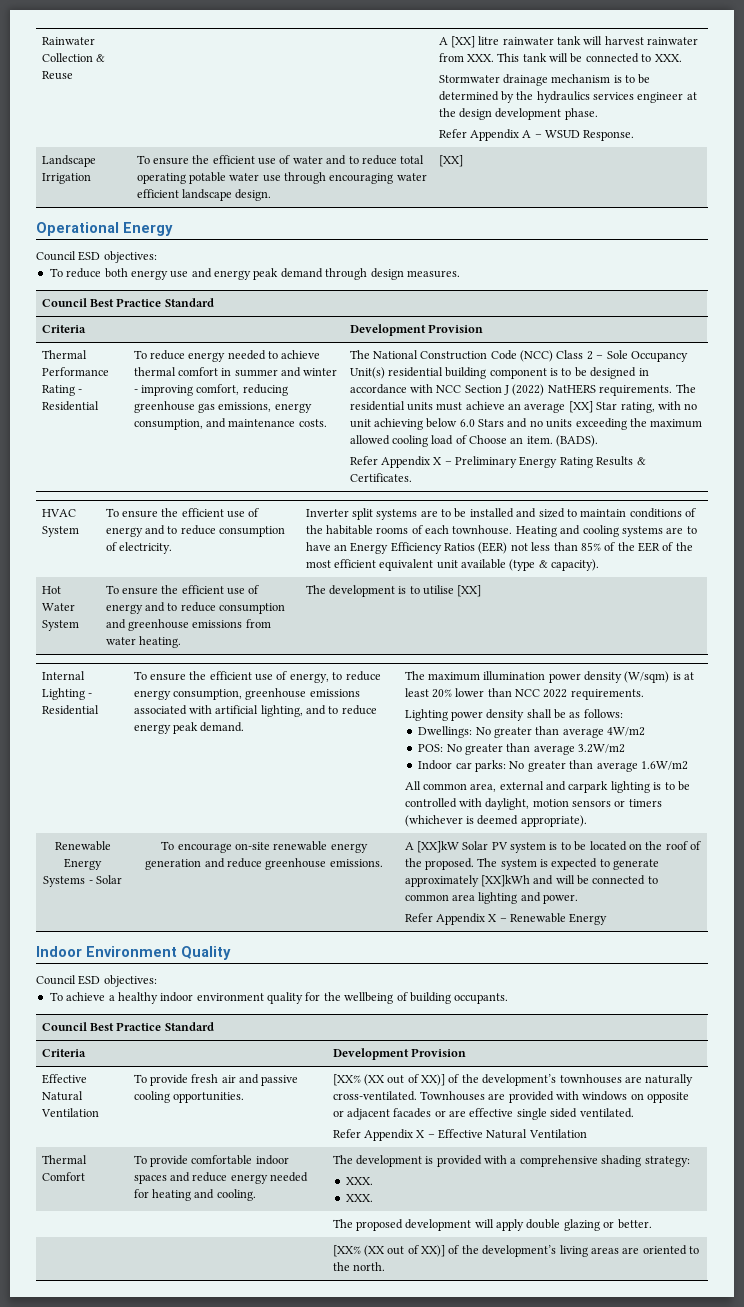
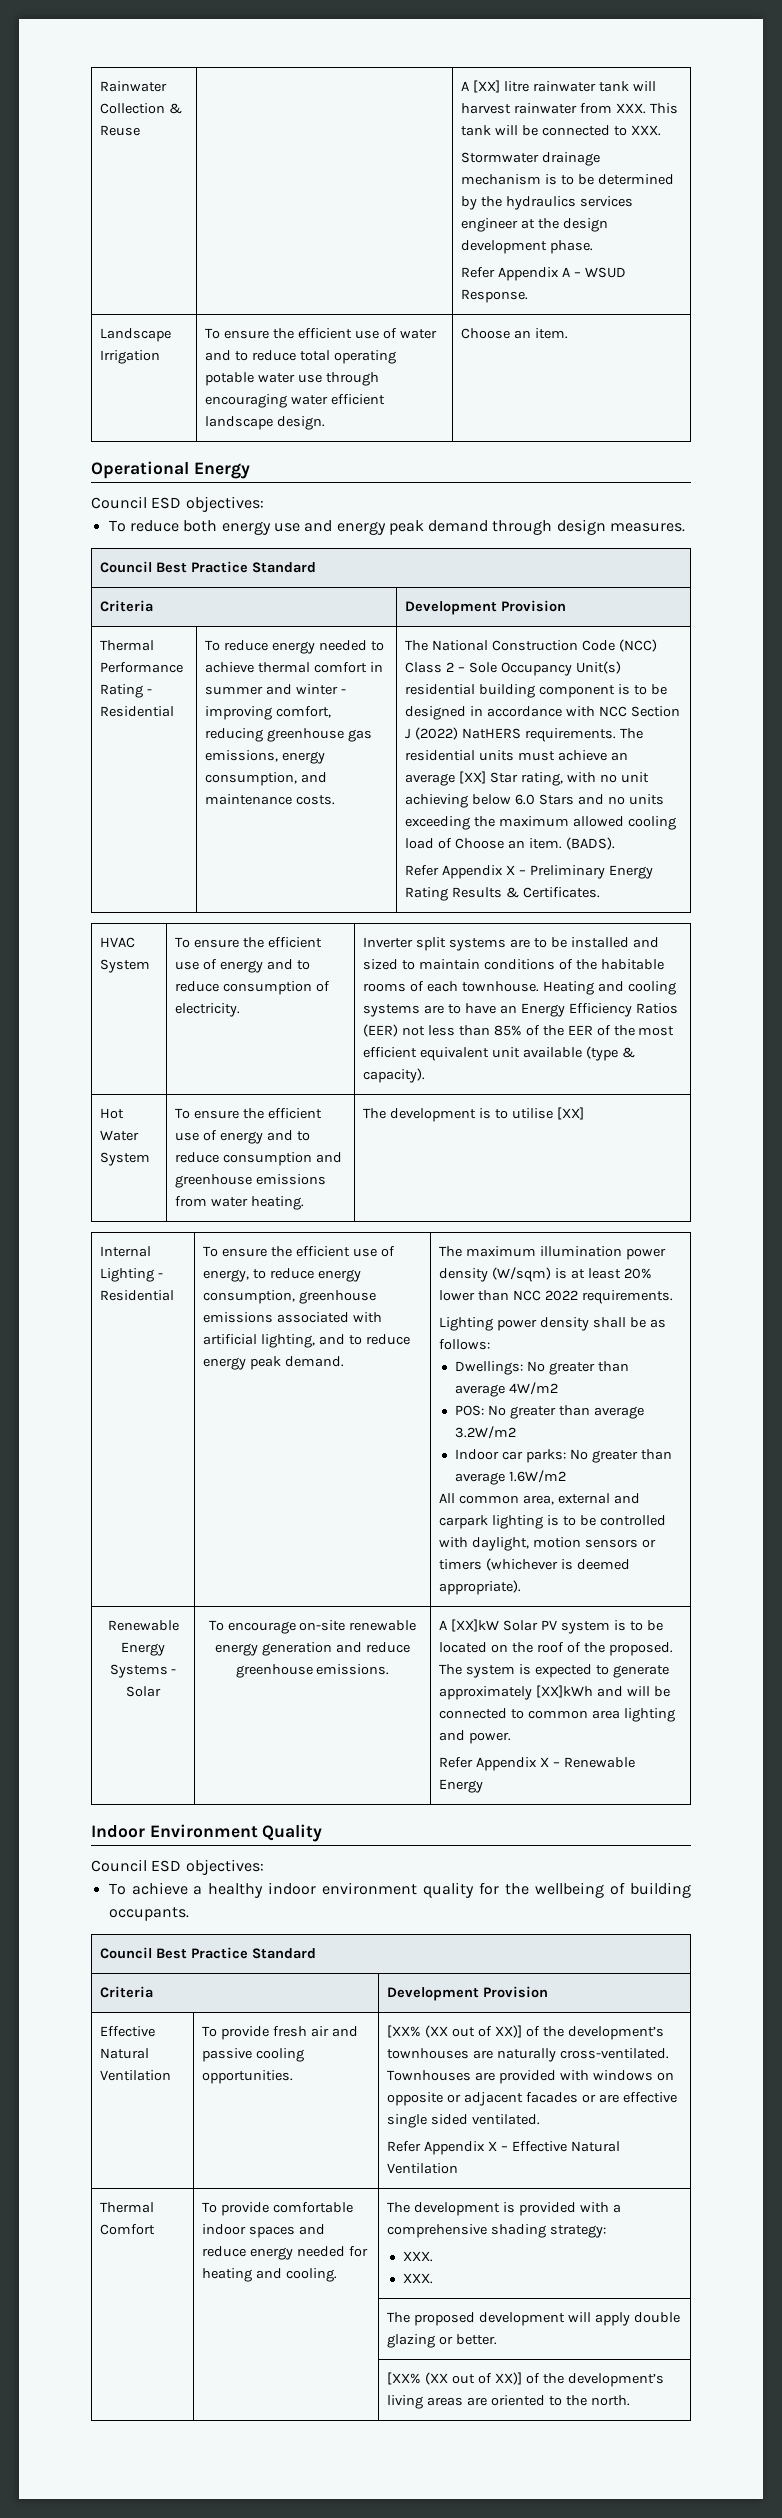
[438,155,463,167] [XX] -> [461,328,569,339] Choose an item.

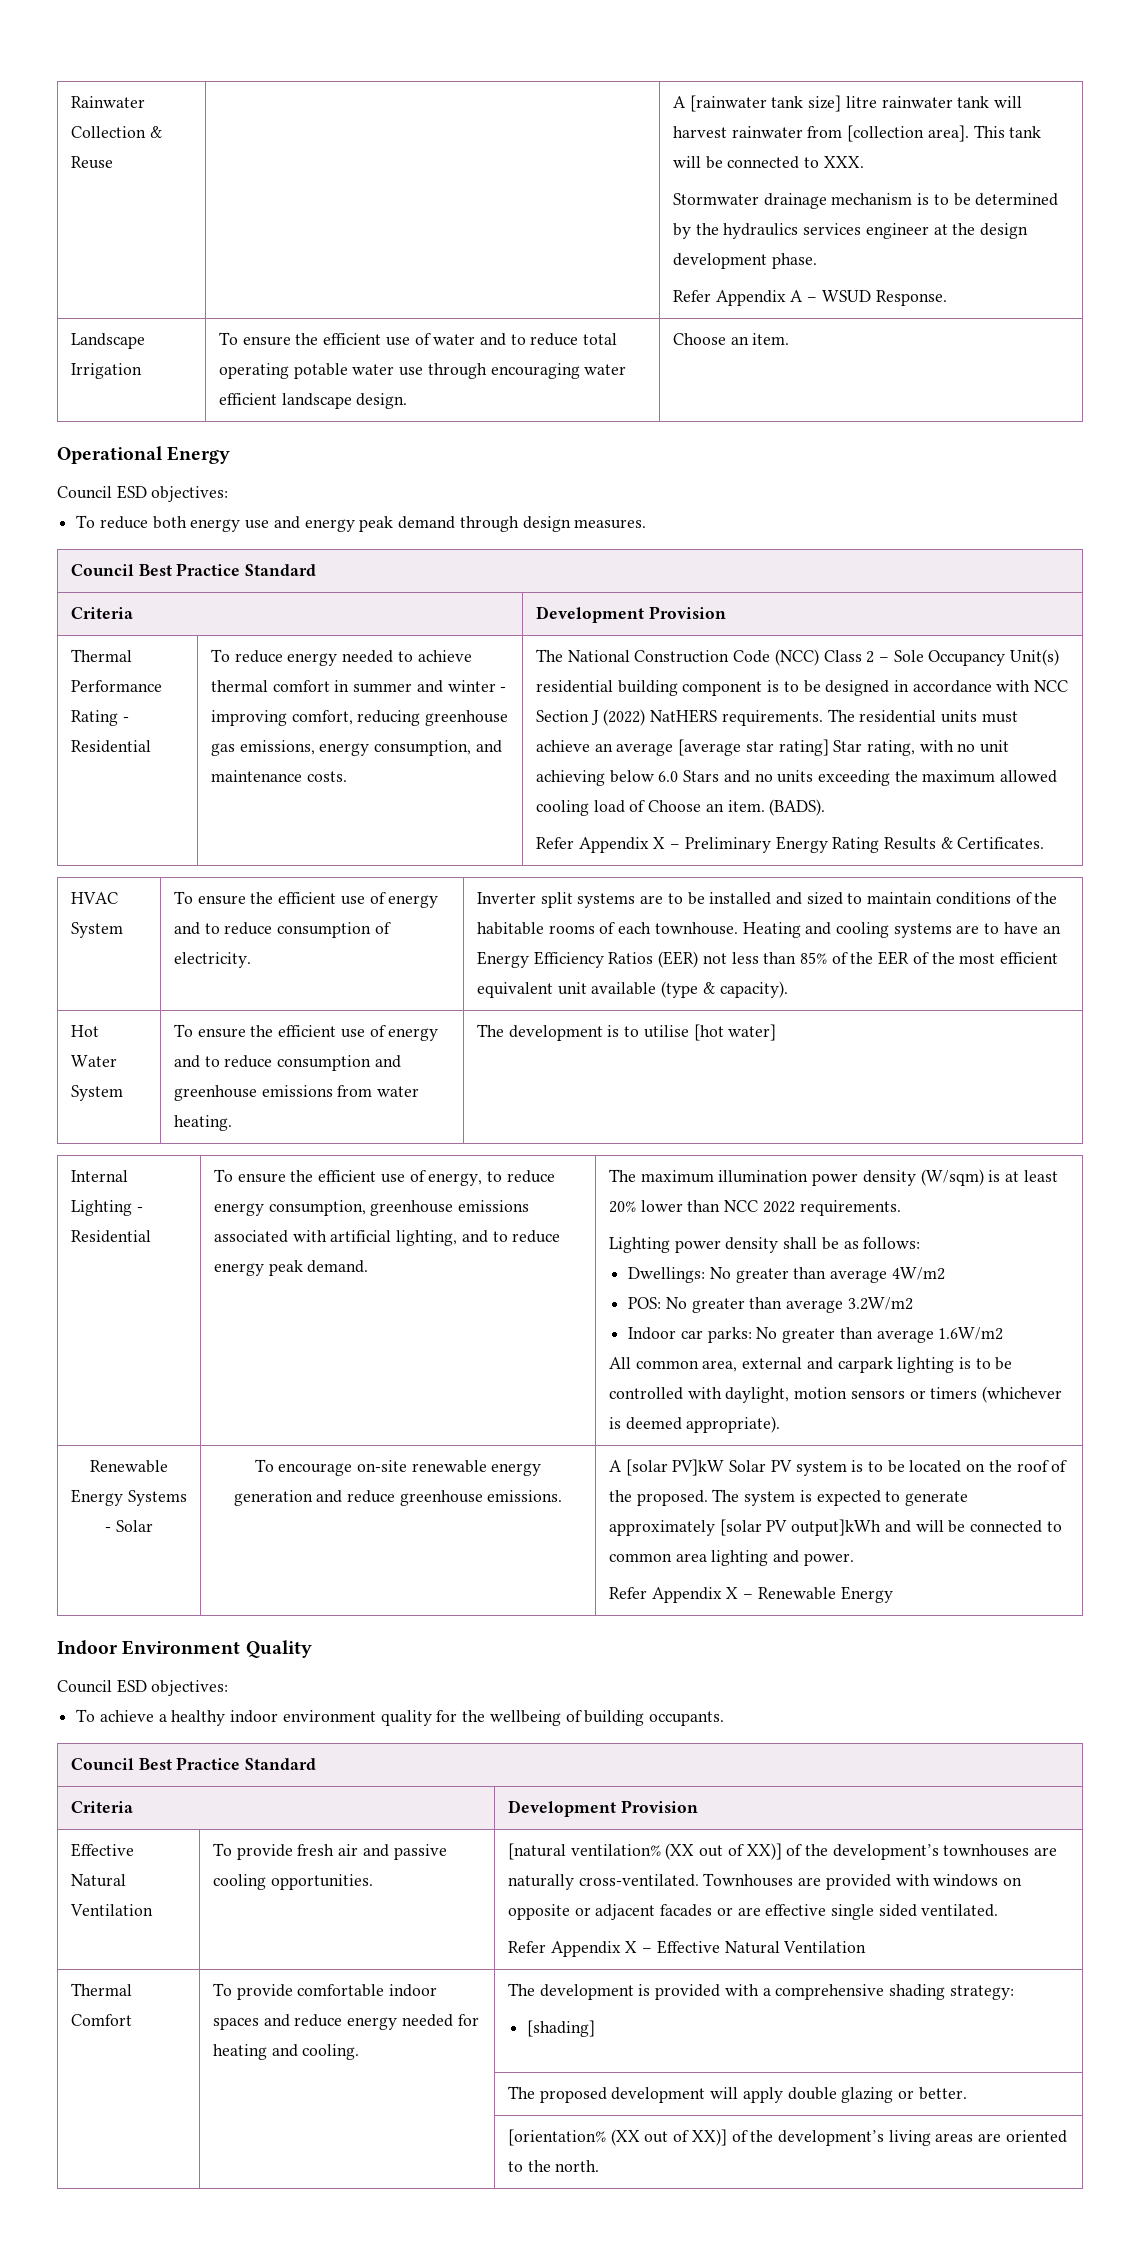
[473,80,501,93] [XX] -> [689,95,842,112] [rainwater tank size]
[616,103,647,114] XXX. -> [847,125,969,142] [collection area].
[459,771,487,784] [XX] -> [678,739,829,756] [average star rating]
[556,1107,584,1120] [XX] -> [693,1024,777,1041] [hot water]
[451,1619,500,1632] [XX]kW -> [625,1459,725,1476] [solar PV]kW
[536,1685,594,1698] [XX]kWh -> [719,1519,882,1536] [solar PV output]kWh
[387,2025,422,2038] [XX% -> [507,1843,661,1860] [natural ventilation%
[403,2251,434,2262] [403,2273,434,2284] XXX. // XXX. -> [527,2020,596,2037] [shading]
[387,2372,422,2385] [XX% -> [507,2129,606,2146] [orientation%

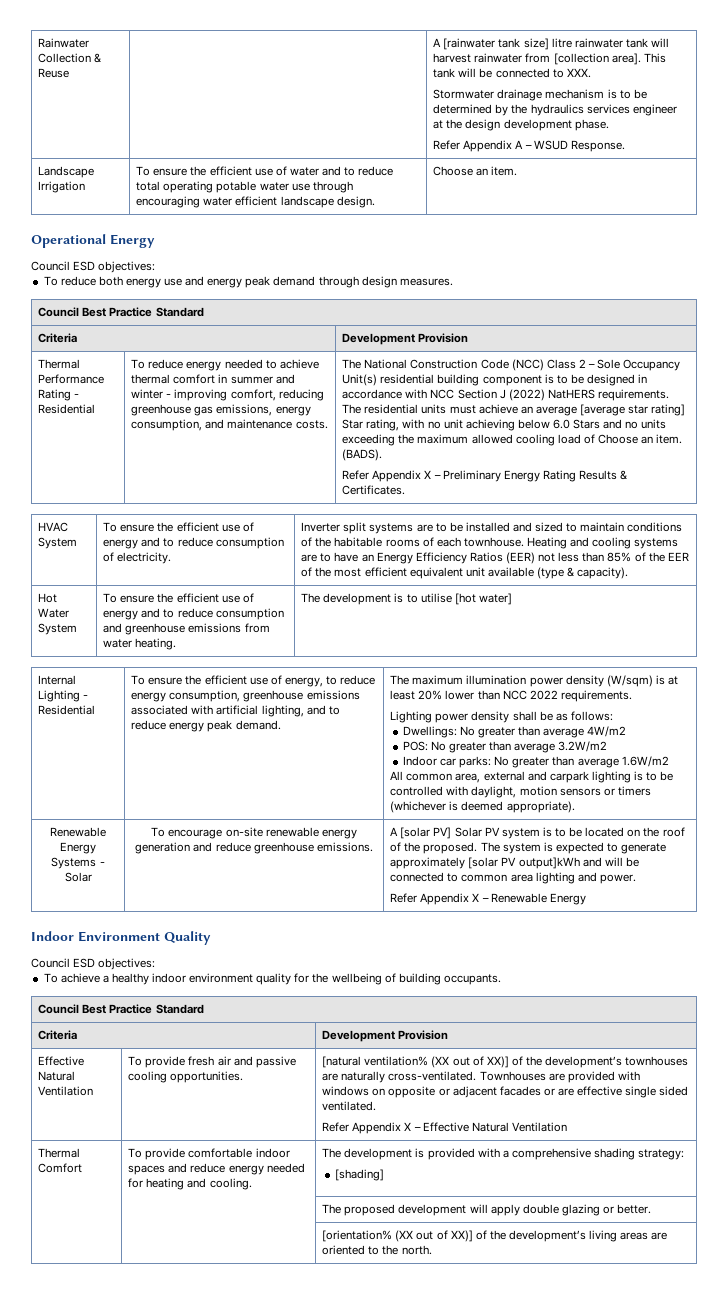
[672,1459,725,1476] PV]kW -> [433,827,452,839] PV]

